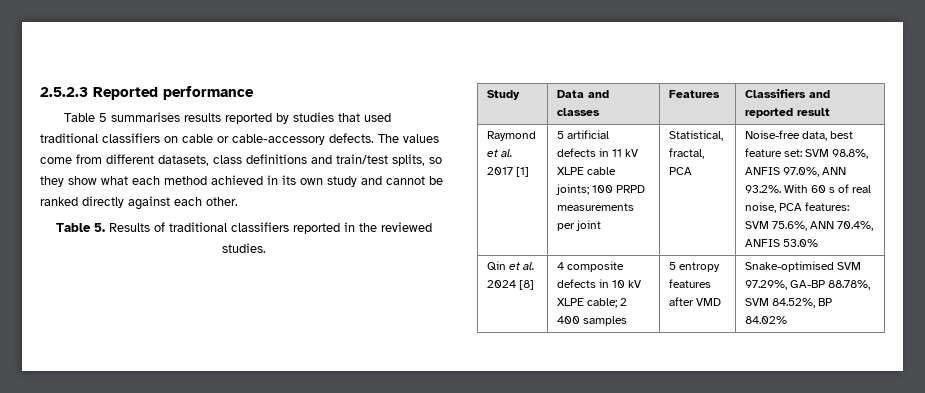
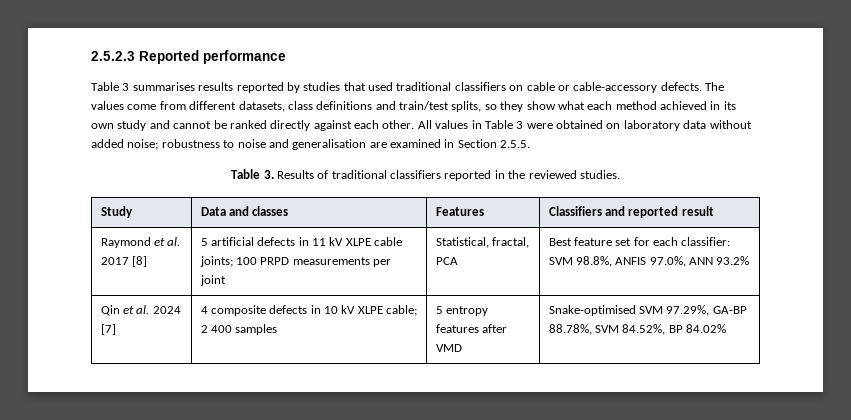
[98,113,107,122] 5 -> [122,83,130,91] 3
[56,223,105,232] // Table 5. -> [417,120,752,131] [91,139,531,150] [231,169,274,179] All values in Table 3 were obtained on laboratory data without added noise; robustness to noise and generalisation are examined in Section 2.5.5. // Table 3.
[516,167,530,177] [1] -> [131,256,147,267] [8]
[744,130,854,141] [744,148,803,157] Noise-free data, best feature set: -> [548,237,731,246] Best feature set for each classifier:
[744,184,872,193] [744,202,850,213] [744,221,874,231] [744,239,819,247] 93.2%. With 60 s of real noise, PCA features: SVM 75.6%, ANN 70.4%, ANFIS 53.0% -> [716,256,750,265] 93.2%
[519,280,535,290] [8] -> [100,324,116,335] [7]

